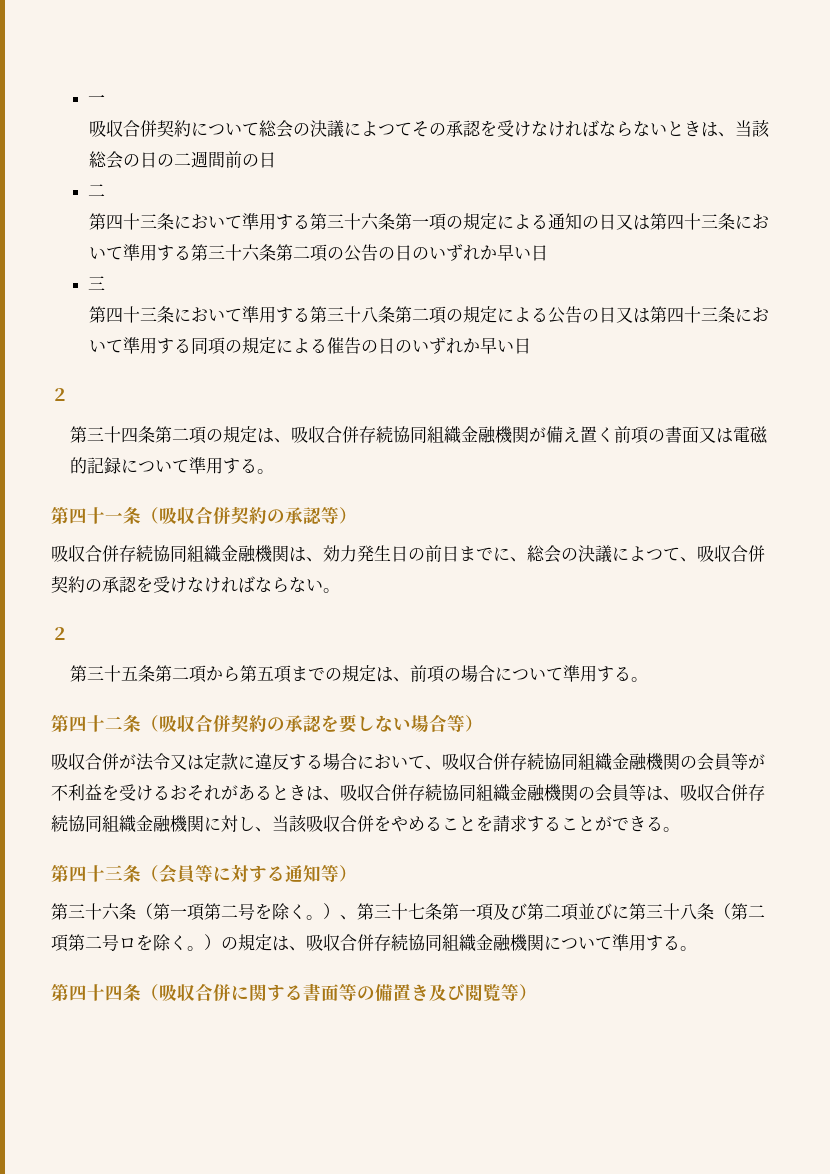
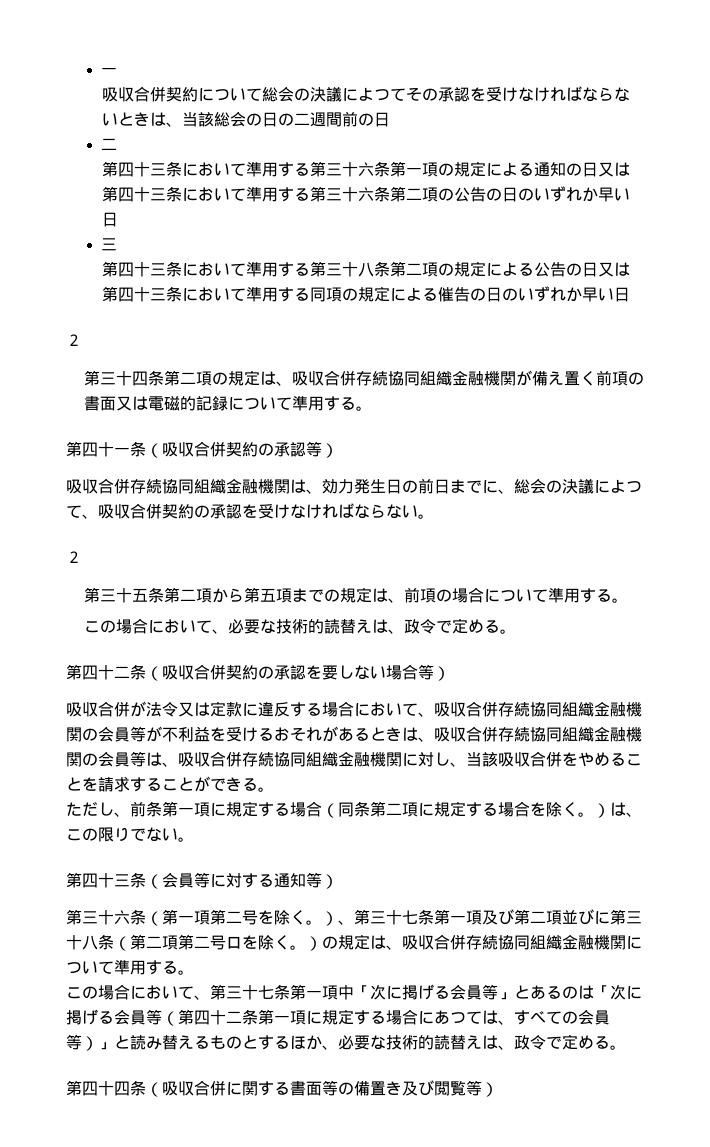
(648, 679) none -> [83,618,516,634] // この場合において、必要な技術的読替えは、政令で定める。
(680, 829) none -> [66,801,642,818] [66,827,194,842] // ただし、前条第一項に規定する場合（同条第二項に規定する場合を除く。）は、この限りでない。
(697, 948) none -> [66,984,642,1000] [66,1009,610,1026] [66,1034,626,1051] // この場合において、第三十七条第一項中「次に掲げる会員等」とあるのは「次に掲げる会員等（第四十二条第一項に規定する場合にあつては、すべての会員等）」と読み替えるものとするほか、必要な技術的読替えは、政令で定める。

